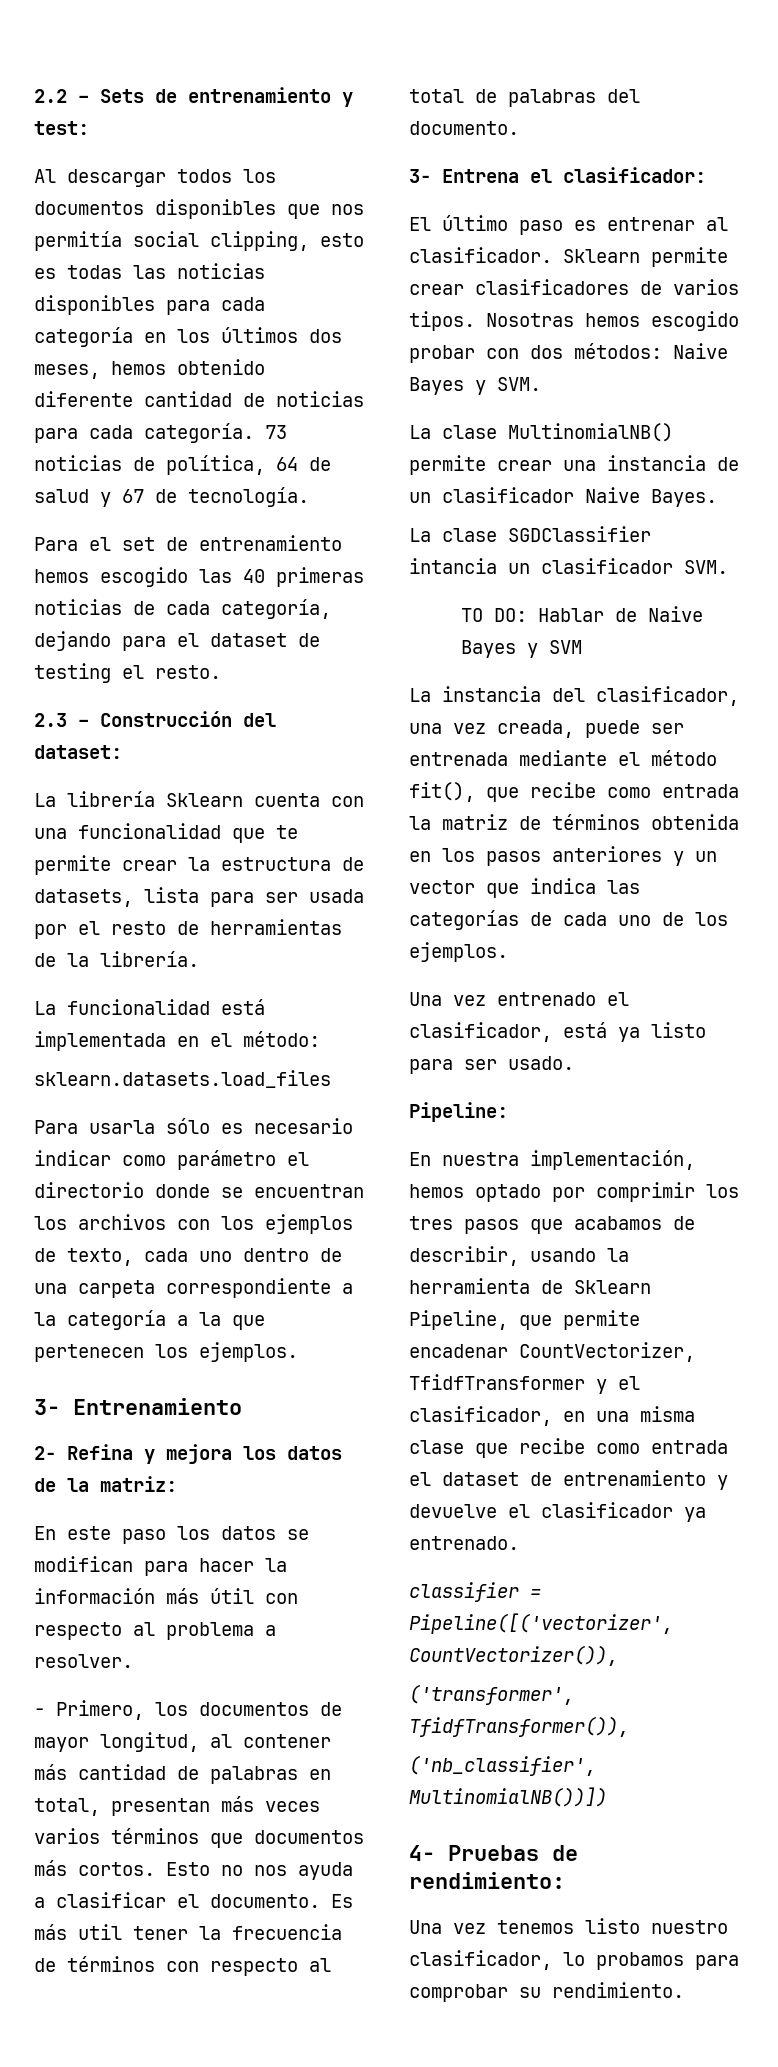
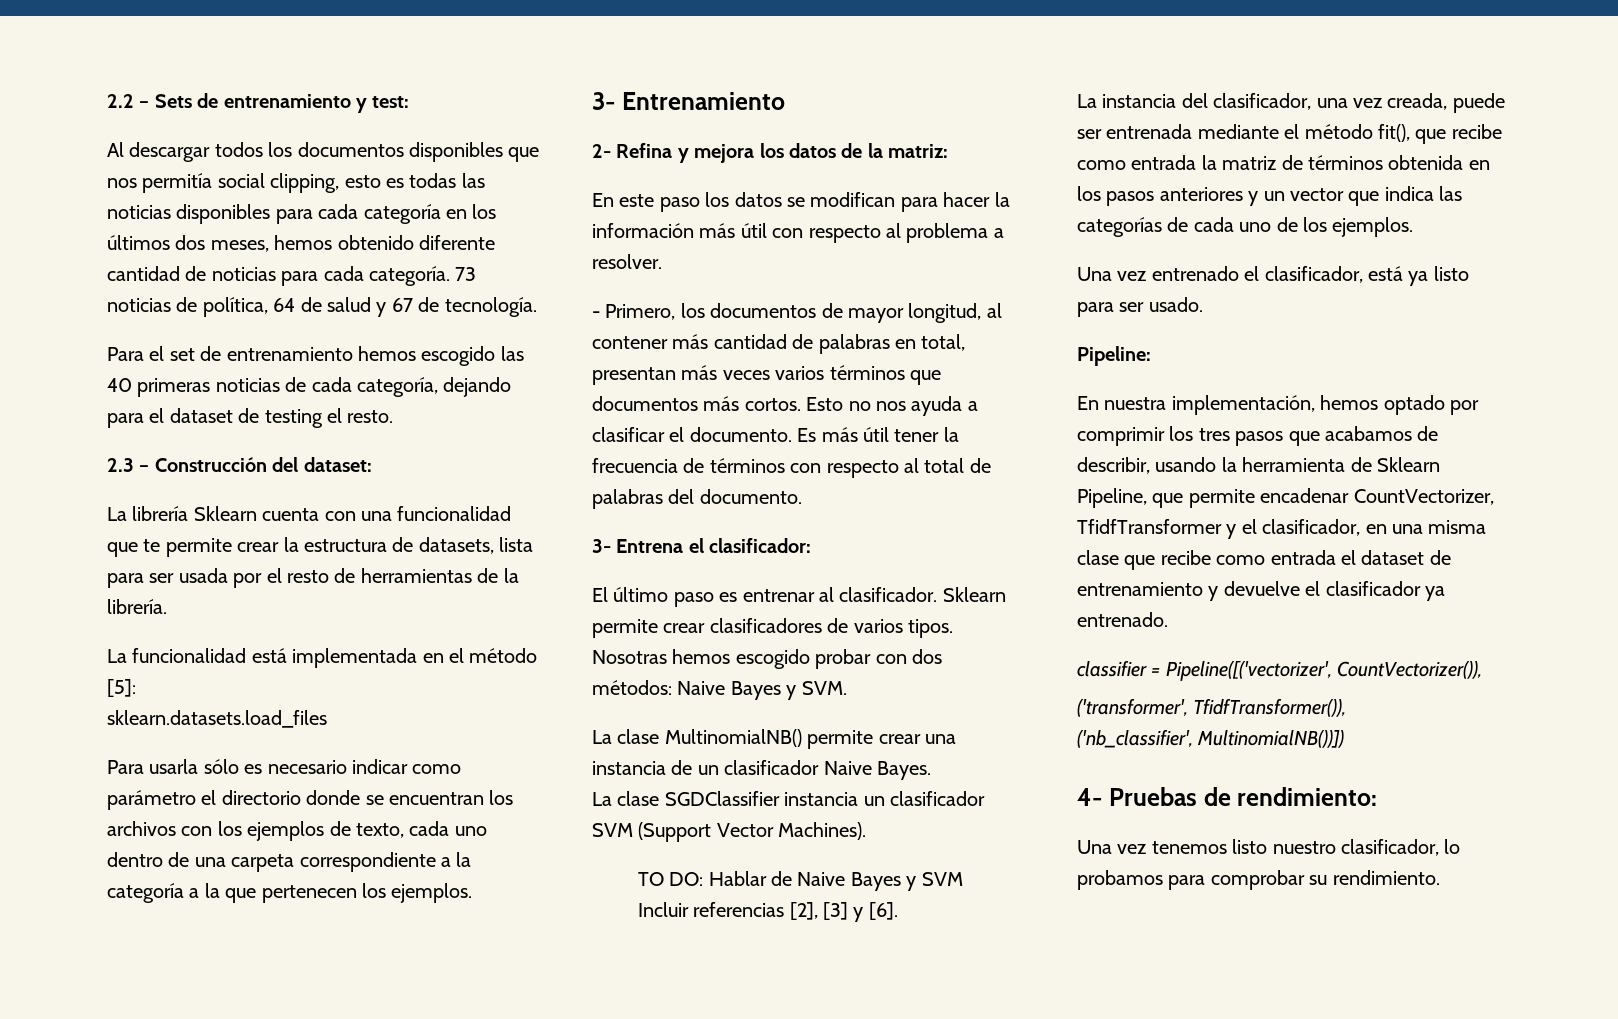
[243,1031,320,1047] método: -> [469,648,538,663] [107,679,136,697] método [5]:
[78,1924,122,1940] util -> [863,427,889,442] útil
[409,558,728,574] intancia un clasificador SVM. -> [784,791,985,806] [592,822,867,842] instancia un clasificador SVM (Support Vector Machines).
(583, 647) none -> [637,902,898,922] // Incluir referencias [2], [3] y [6].

